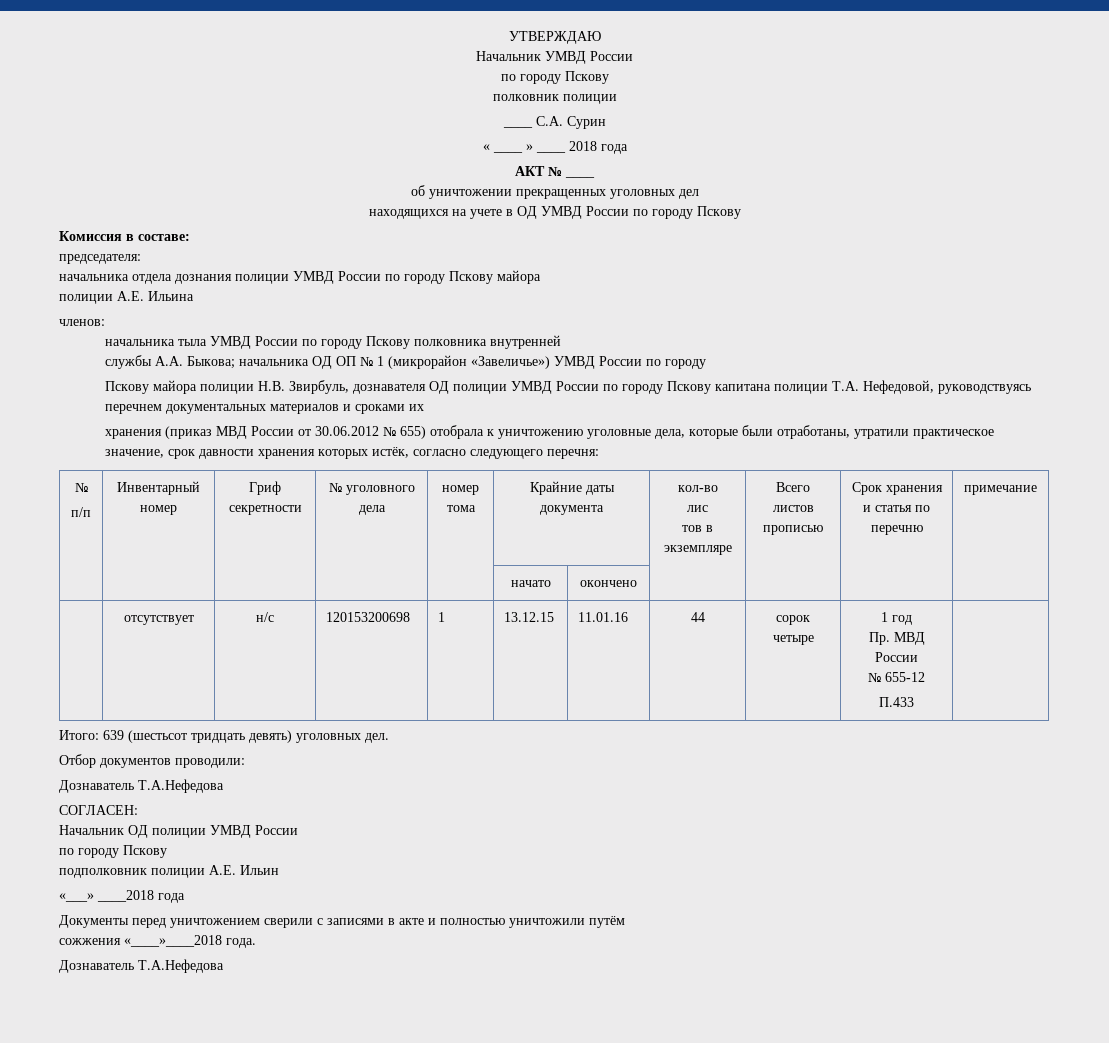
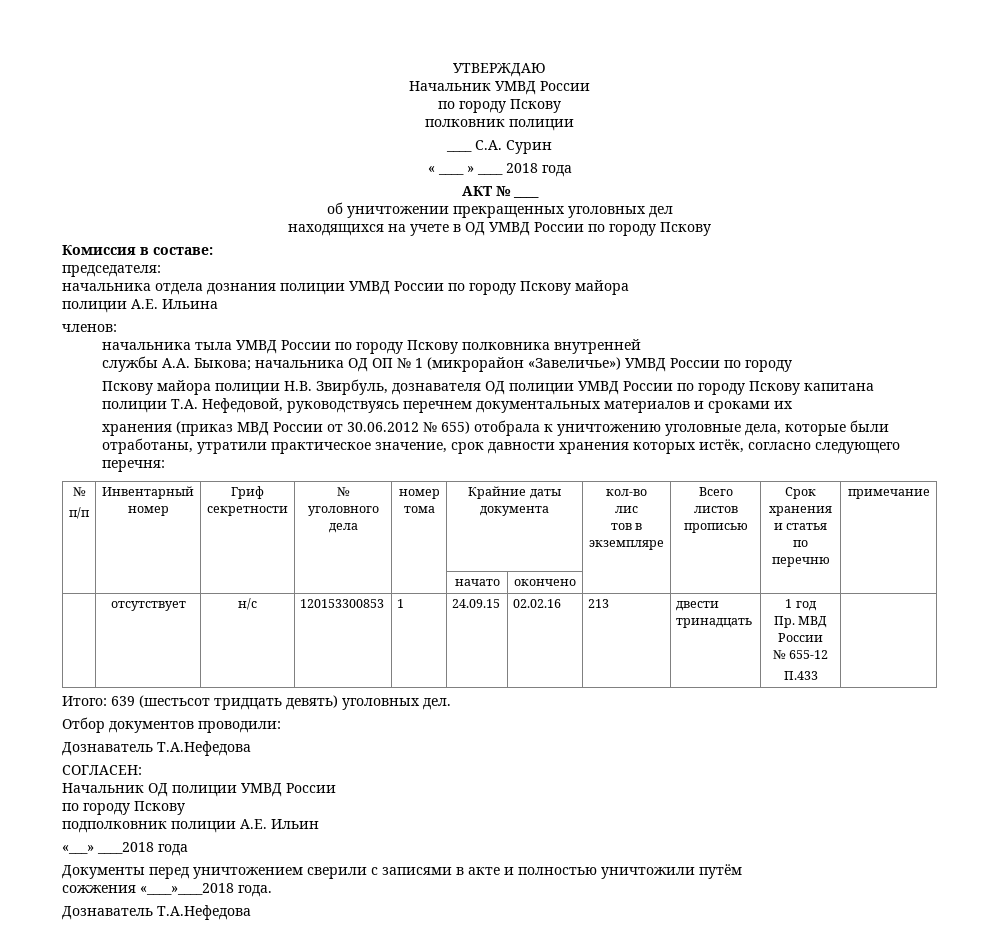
[326,612,411,622] [438,612,446,622] [504,612,555,622] [578,612,629,622] [690,612,705,622] [776,615,810,625] [772,635,814,645] 120153200698 | 1 | 13.12.15 | 11.01.16 | 44 | сорок четыре -> [300,599,385,608] [397,599,405,608] [452,599,501,608] [513,599,562,608] [588,599,610,608] [676,601,720,611] [676,618,753,628] 120153300853 | 1 | 24.09.15 | 02.02.16 | 213 | двести тринадцать

